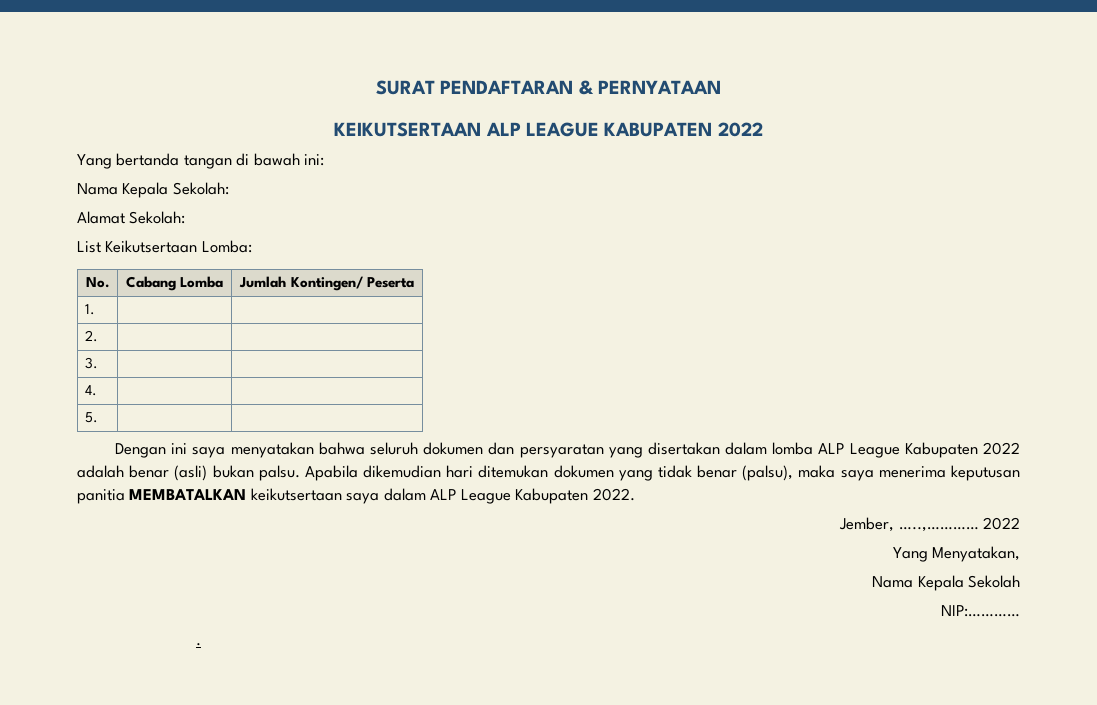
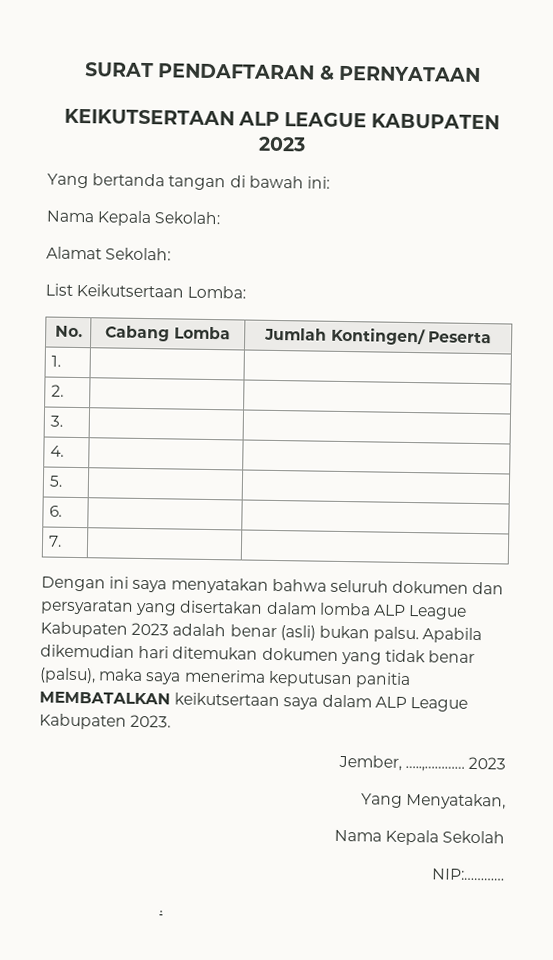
[717,122,763,137] 2022 -> [257,136,306,152] 2023
(98, 417) none -> [48,505,62,517] [47,535,62,547] // 6. | | // 7. | |
[982,442,1020,455] 2022 -> [131,622,170,636] 2023
[592,488,635,501] 2022. -> [130,714,172,728] 2023.
[983,517,1021,530] 2022 -> [468,756,506,770] 2023

